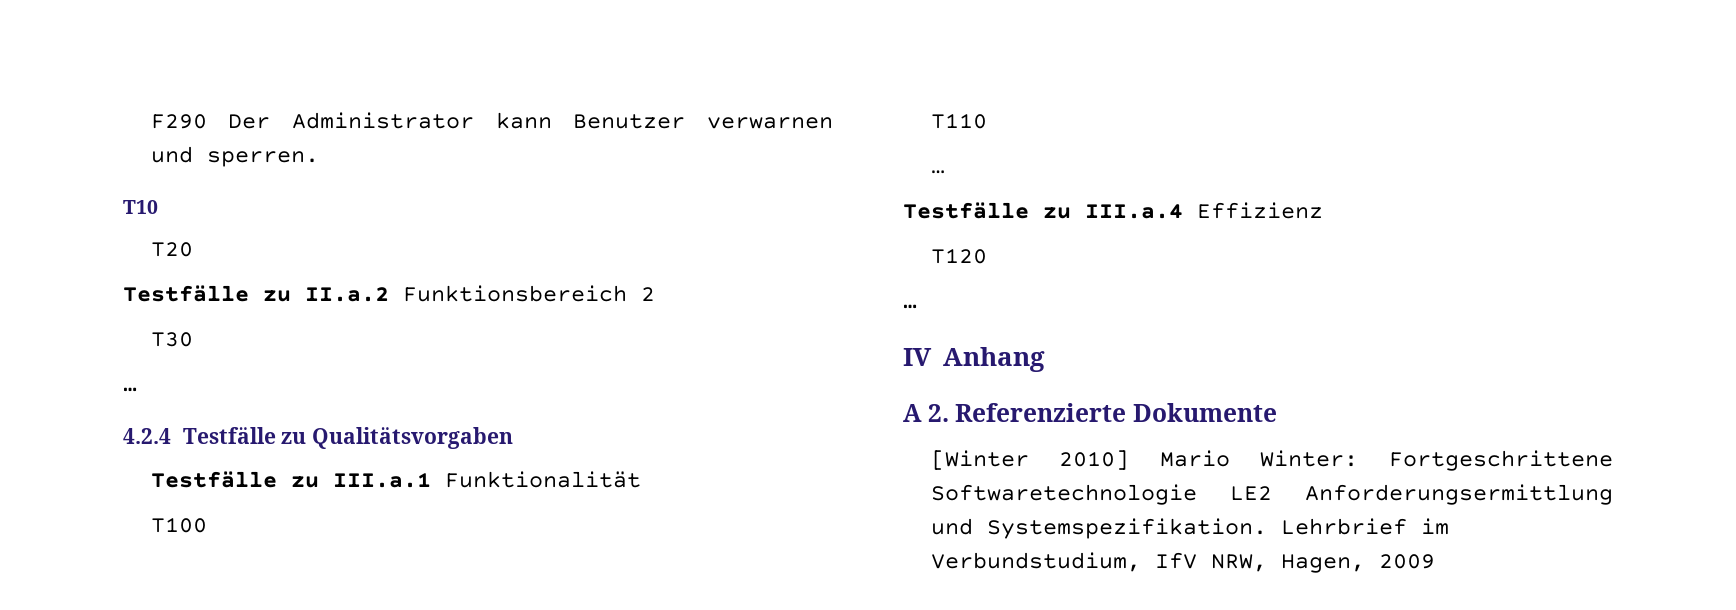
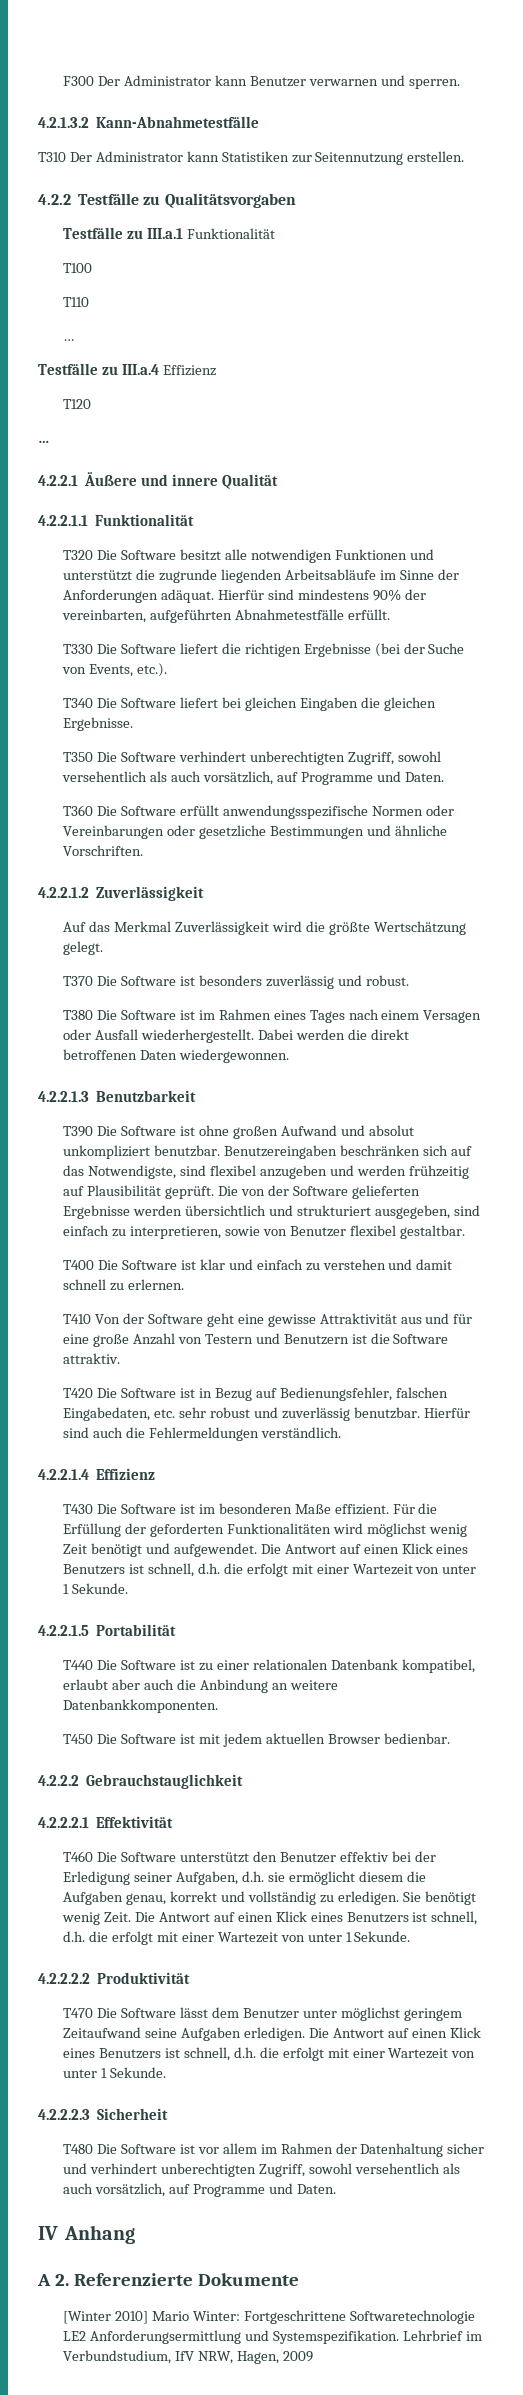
[150,114,207,129] F290 -> [63,76,95,86] F300
[123,200,158,214] [150,242,193,257] [123,285,655,302] [150,332,193,347] [123,387,137,392] [123,428,171,444] T10 // T20 // Testfälle zu II.a.2 Funktionsbereich 2 // T30 // … // 4.2.4 -> [38,116,260,128] [38,151,465,165] [38,194,71,205] 4.2.1.3.2 Kann-Abnahmetestfälle // T310 Der Administrator kann Statistiken zur Seitennutzung erstellen. // 4.2.2
(917, 306) none -> [38,472,278,489] [38,514,195,526] [63,549,434,563] [63,569,459,583] [63,589,426,603] [62,609,390,623] [63,643,465,657] [62,663,168,677] [63,697,436,711] [63,717,134,731] [63,751,441,765] [62,771,444,785] [63,805,454,819] [63,825,447,839] [63,845,144,856] [38,886,205,901] [63,921,466,935] [63,941,104,955] [63,975,409,989] [63,1009,482,1023] [63,1029,409,1043] [63,1049,290,1063] [38,1090,197,1102] [63,1125,414,1139] [63,1145,472,1159] [63,1165,469,1179] [63,1185,420,1199] [63,1205,480,1219] [63,1225,465,1239] [63,1259,453,1271] [63,1279,185,1291] [63,1313,473,1327] [63,1333,449,1347] [63,1353,121,1364] [63,1387,448,1401] [63,1407,470,1421] [63,1427,341,1441] [38,1468,156,1480] [63,1503,438,1515] [63,1523,467,1537] [63,1543,469,1557] [63,1563,477,1577] [63,1583,129,1594] [38,1624,177,1636] [63,1659,475,1673] [63,1679,338,1693] [63,1699,219,1713] [63,1733,450,1747] [38,1774,244,1789] [38,1816,174,1828] [63,1851,436,1863] [63,1871,426,1885] [63,1891,476,1905] [62,1911,478,1925] [63,1931,411,1945] [38,1972,191,1984] [63,2007,462,2021] [63,2027,481,2041] [63,2047,476,2061] [63,2067,167,2078] [38,2108,169,2120] [63,2143,485,2157] [63,2163,460,2177] [63,2183,336,2197] // 4.2.2.1 Äußere und innere Qualität // 4.2.2.1.1 Funktionalität // T320 Die Software besitzt alle notwendigen Funktionen und unterstützt die zugrunde liegenden Arbeitsabläufe im Sinne der Anforderungen adäquat. Hierfür sind mindestens 90% der vereinbarten, aufgeführten Abnahmetestfälle erfüllt. // T330 Die Software liefert die richtigen Ergebnisse (bei der Suche von Events, etc.). // T340 Die Software liefert bei gleichen Eingaben die gleichen Ergebnisse. // T350 Die Software verhindert unberechtigten Zugriff, sowohl versehentlich als auch vorsätzlich, auf Programme und Daten. // T360 Die Software erfüllt anwendungsspezifische Normen oder Vereinbarungen oder gesetzliche Bestimmungen und ähnliche Vorschriften. // 4.2.2.1.2 Zuverlässigkeit // Auf das Merkmal Zuverlässigkeit wird die größte Wertschätzung gelegt. // T370 Die Software ist besonders zuverlässig und robust. // T380 Die Software ist im Rahmen eines Tages nach einem Versagen oder Ausfall wiederhergestellt. Dabei werden die direkt betroffenen Daten wiedergewonnen. // 4.2.2.1.3 Benutzbarkeit // T390 Die Software ist ohne großen Aufwand und absolut unkompliziert benutzbar. Benutzereingaben beschränken sich auf das Notwendigste, sind flexibel anzugeben und werden frühzeitig auf Plausibilität geprüft. Die von der Software gelieferten Ergebnisse werden übersichtlich und strukturiert ausgegeben, sind einfach zu interpretieren, sowie von Benutzer flexibel gestaltbar. // T400 Die Software ist klar und einfach zu verstehen und damit schnell zu erlernen. // T410 Von der Software geht eine gewisse Attraktivität aus und für eine große Anzahl von Testern und Benutzern ist die Software attraktiv. // T420 Die Software ist in Bezug auf Bedienungsfehler, falschen Eingabedaten, etc. sehr robust und zuverlässig benutzbar. Hierfür sind auch die Fehlermeldungen verständlich. // 4.2.2.1.4 Effizienz // T430 Die Software ist im besonderen Maße effizient. Für die Erfüllung der geforderten Funktionalitäten wird möglichst wenig Zeit benötigt und aufgewendet. Die Antwort auf einen Klick eines Benutzers ist schnell, d.h. die erfolgt mit einer Wartezeit von unter 1 Sekunde. // 4.2.2.1.5 Portabilität // T440 Die Software ist zu einer relationalen Datenbank kompatibel, erlaubt aber auch die Anbindung an weitere Datenbankkomponenten. // T450 Die Software ist mit jedem aktuellen Browser bedienbar. // 4.2.2.2 Gebrauchstauglichkeit // 4.2.2.2.1 Effektivität // T460 Die Software unterstützt den Benutzer effektiv bei der Erledigung seiner Aufgaben, d.h. sie ermöglicht diesem die Aufgaben genau, korrekt und vollständig zu erledigen. Sie benötigt wenig Zeit. Die Antwort auf einen Klick eines Benutzers ist schnell, d.h. die erfolgt mit einer Wartezeit von unter 1 Sekunde. // 4.2.2.2.2 Produktivität // T470 Die Software lässt dem Benutzer unter möglichst geringem Zeitaufwand seine Aufgaben erledigen. Die Antwort auf einen Klick eines Benutzers ist schnell, d.h. die erfolgt mit einer Wartezeit von unter 1 Sekunde. // 4.2.2.2.3 Sicherheit // T480 Die Software ist vor allem im Rahmen der Datenhaltung sicher und verhindert unberechtigten Zugriff, sowohl versehentlich als auch vorsätzlich, auf Programme und Daten.

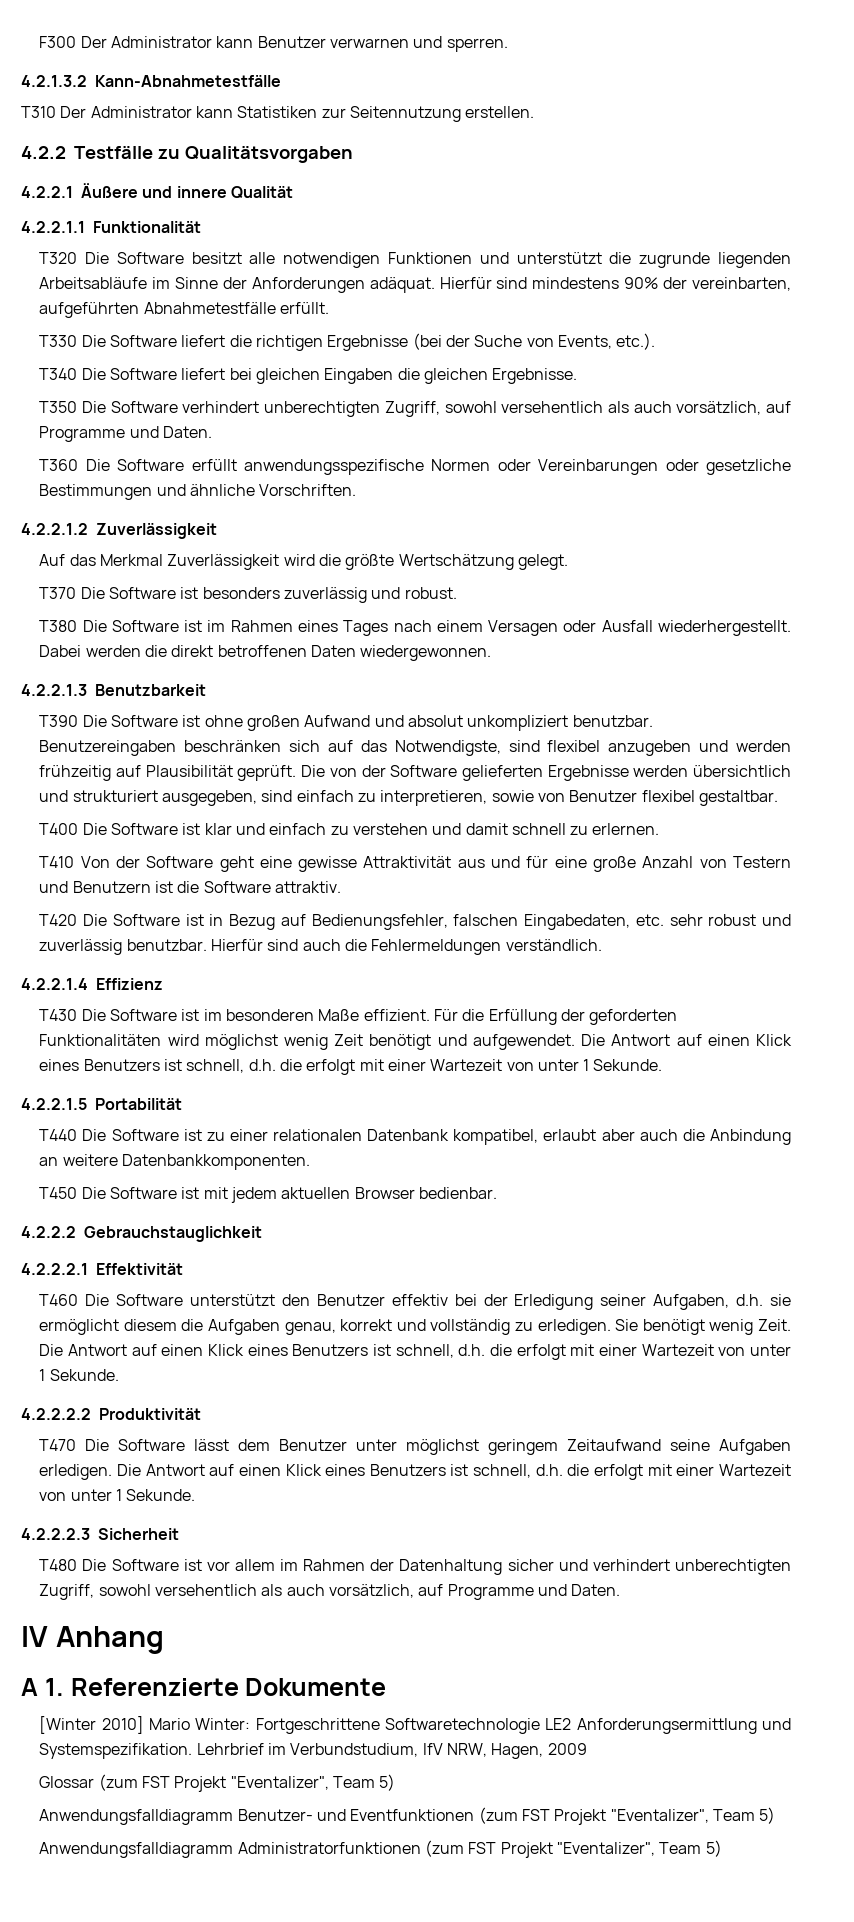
[63,227,275,239] [63,263,93,273] [63,297,90,307] [63,339,75,341] [38,363,216,376] [63,399,92,409] [38,440,50,443] // Testfälle zu III.a.1 Funktionalität // T100 // T110 // … // Testfälle zu III.a.4 Effizienz // T120 // … -> (353, 154) none
[54,2274,69,2286] 2. -> [44,1678,64,1696] 1.
(313, 2356) none -> [39,1774,396,1792] [39,1807,776,1825] [39,1840,722,1858] // Glossar (zum FST Projekt "Eventalizer", Team 5) // Anwendungsfalldiagramm Benutzer- und Eventfunktionen (zum FST Projekt "Eventalizer", Team 5) // Anwendungsfalldiagramm Administratorfunktionen (zum FST Projekt "Eventalizer", Team 5)

